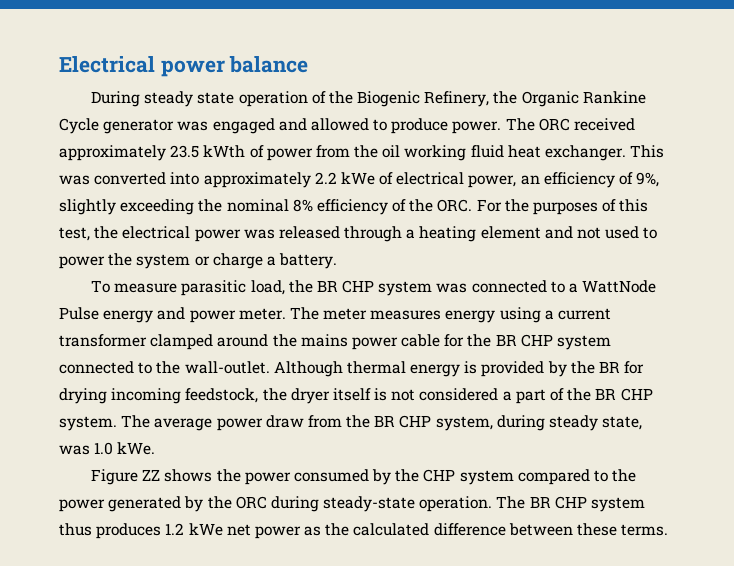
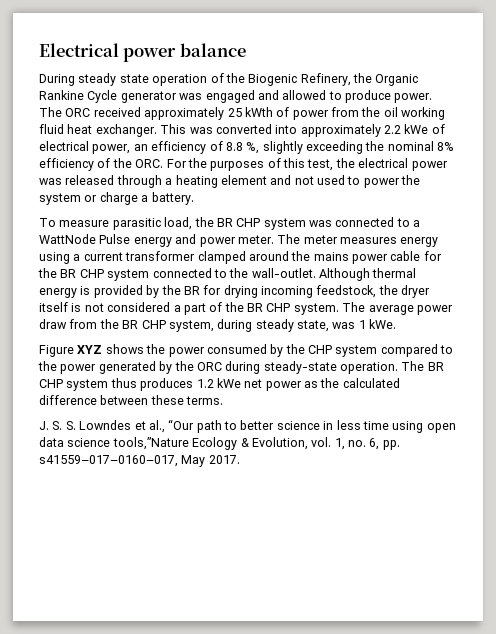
[170,145,200,158] 23.5 -> [227,108,242,117] 25
[636,172,660,187] 9%, -> [225,142,260,154] 8.8 %,
[94,442,114,455] 1.0 -> [358,320,366,329] 1
[142,469,161,481] ZZ -> [77,345,103,354] XYZ
(669, 530) none -> [39,419,456,433] [39,437,400,450] [39,455,240,467] // J. S. S. Lowndes et al., “Our path to better science in less time using open data science tools,”Nature Ecology & Evolution, vol. 1, no. 6, pp. s41559–017–0160–017, May 2017.

